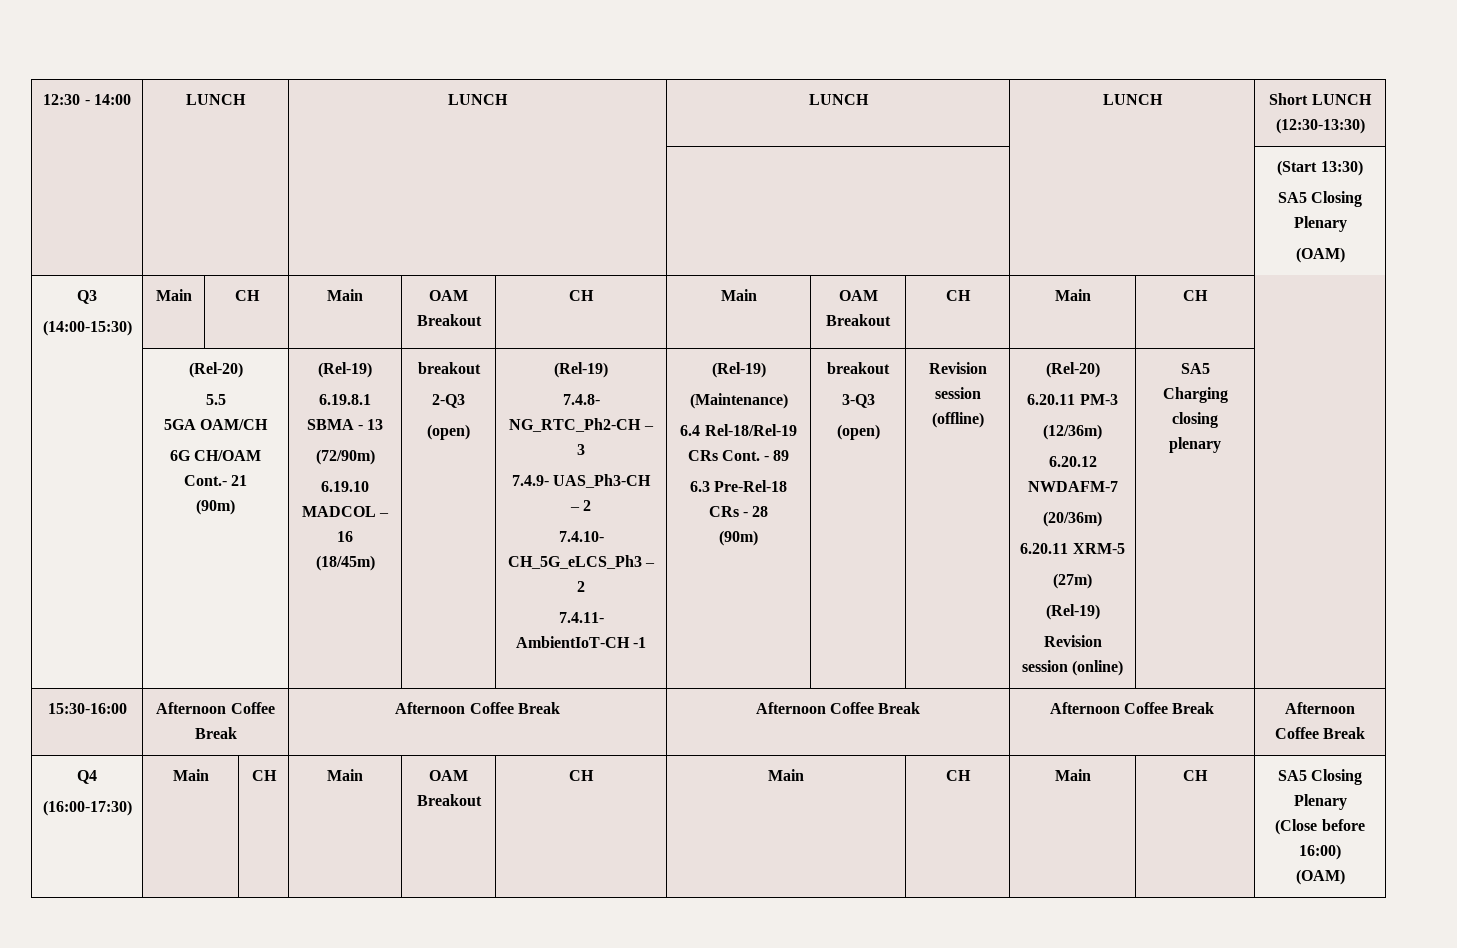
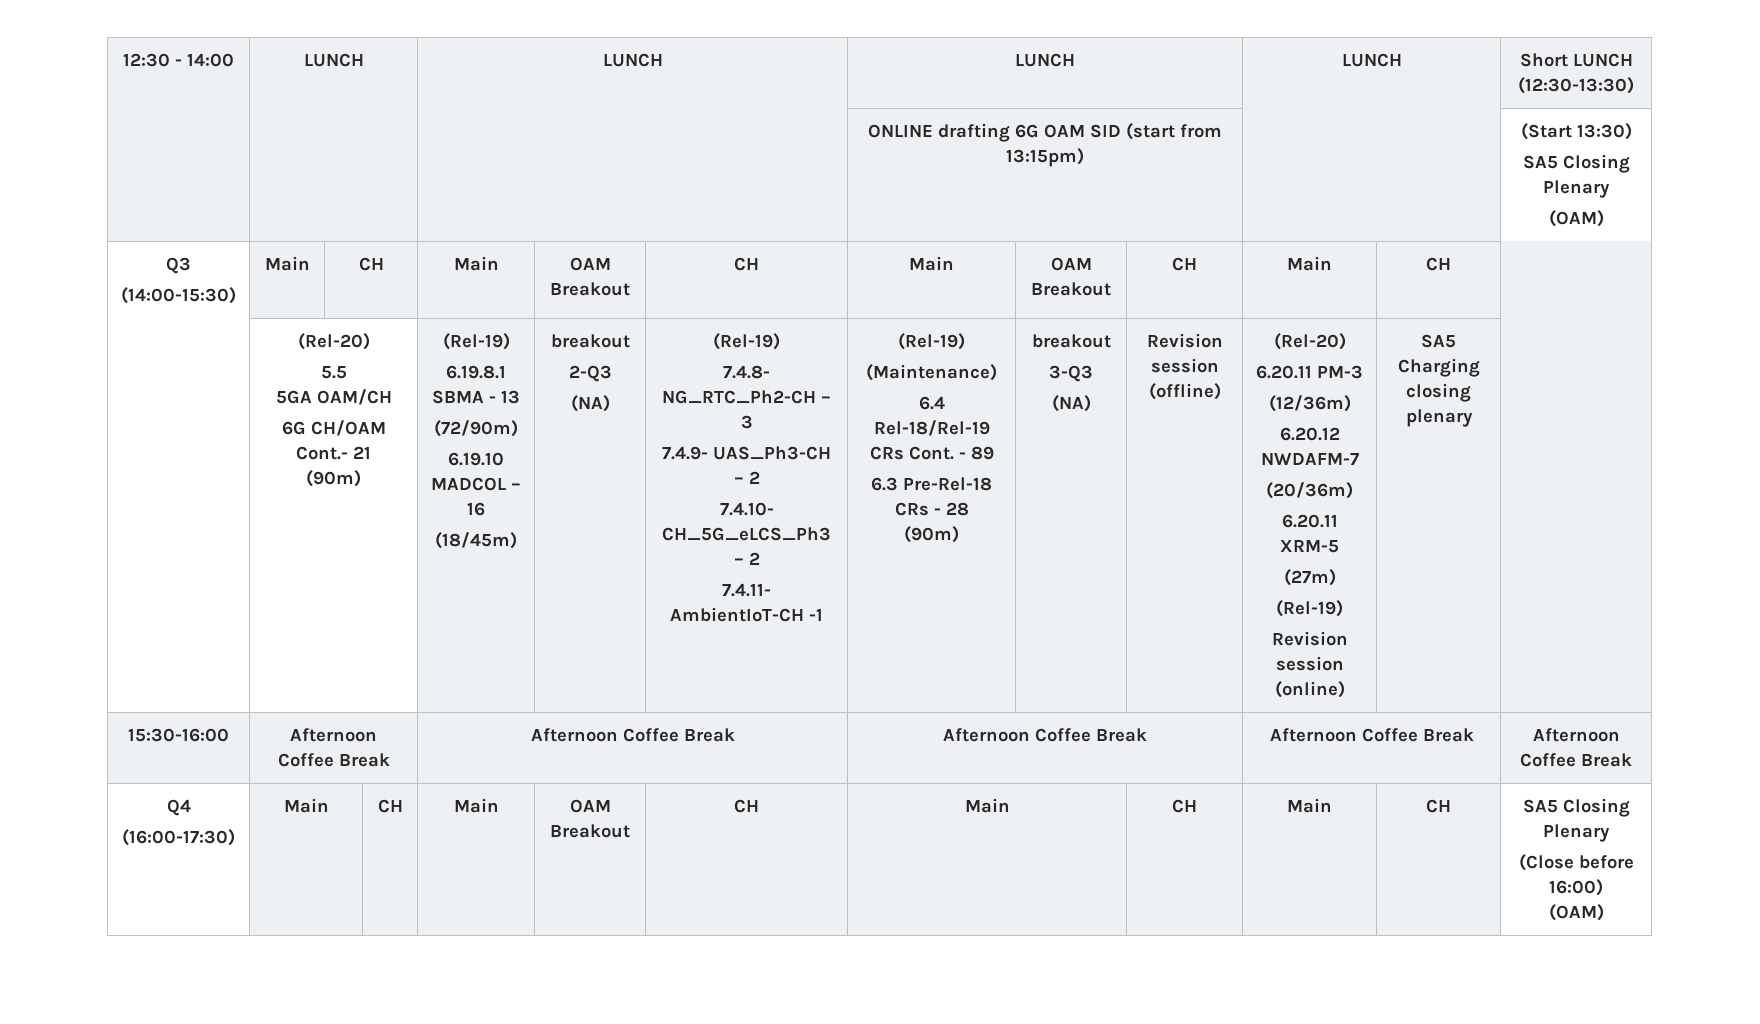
(1365, 126) none -> [868,123,1222,142] [1006,148,1084,167] ONLINE drafting 6G OAM SID (start from 13:15pm)
[427,424,470,440] (open) -> [570,395,610,412] (NA)
[836,424,880,440] (open) -> [1051,395,1091,412] (NA)

